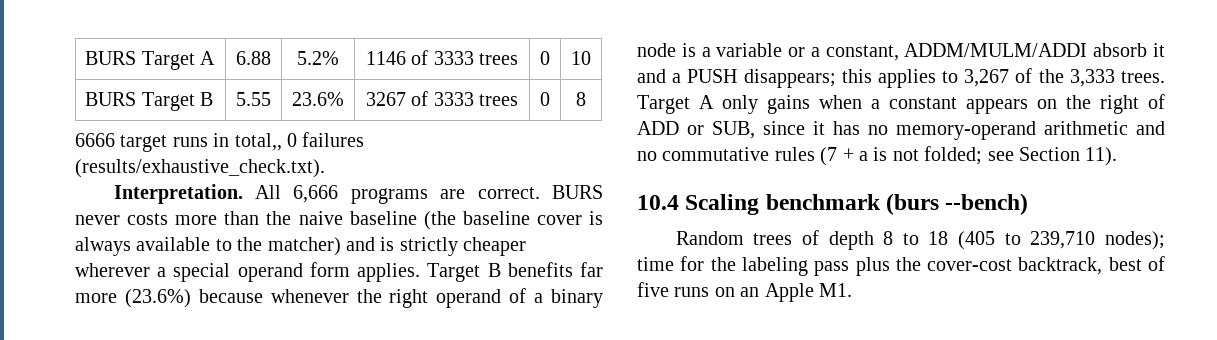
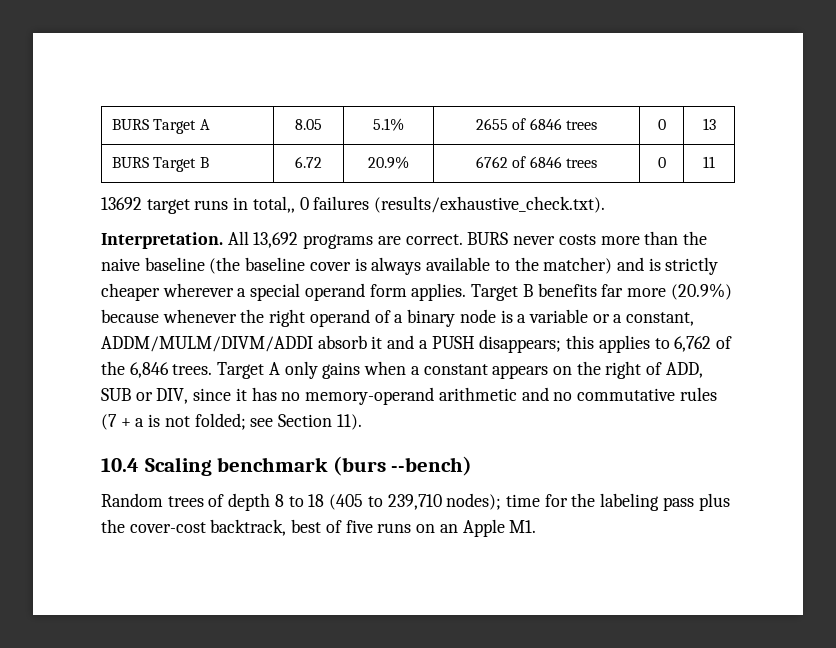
[236,51,271,65] [297,51,339,65] [365,50,519,65] [540,51,550,65] [571,51,591,65] 6.88 | 5.2% | 1146 of 3333 trees | 0 | 10 -> [295,119,322,130] [373,118,404,131] [476,118,597,130] [657,119,666,130] [702,118,716,130] 8.05 | 5.1% | 2655 of 6846 trees | 0 | 13
[236,92,271,106] [292,92,344,106] [365,91,519,106] [540,92,550,106] [576,92,586,106] [75,133,115,147] 5.55 | 23.6% | 3267 of 3333 trees | 0 | 8 // 6666 -> [295,156,322,168] [368,156,409,169] [476,156,597,168] [657,157,666,168] [703,156,715,168] [101,197,142,210] 6.72 | 20.9% | 6762 of 6846 trees | 0 | 11 // 13692
[293,185,339,203] 6,666 -> [253,232,299,248] 13,692
[124,289,191,308] (23.6%) -> [670,283,732,300] (20.9%)
[904,43,1088,57] ADDM/MULM/ADDI -> [101,336,313,352] ADDM/MULM/DIVM/ADDI
[964,69,1010,87] 3,267 -> [674,336,712,352] 6,762
[1069,69,1115,87] 3,333 -> [129,362,169,378] 6,846
[637,121,755,139] ADD or SUB, -> [665,362,703,378] [101,388,189,404] ADD, SUB or DIV,

